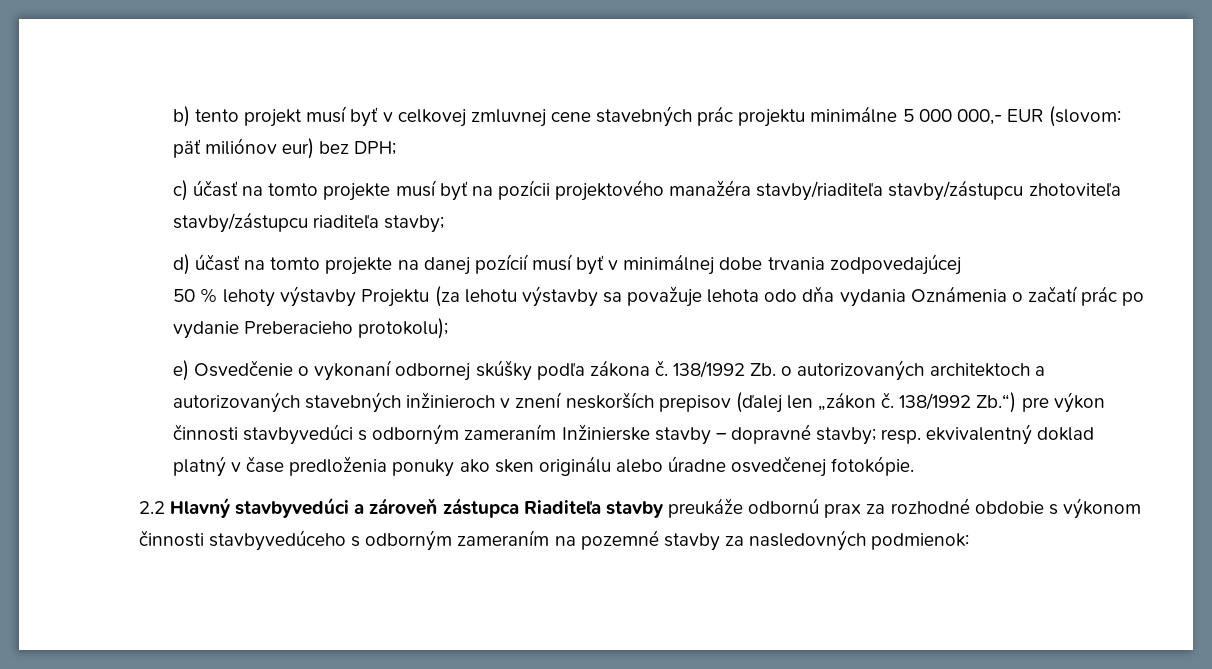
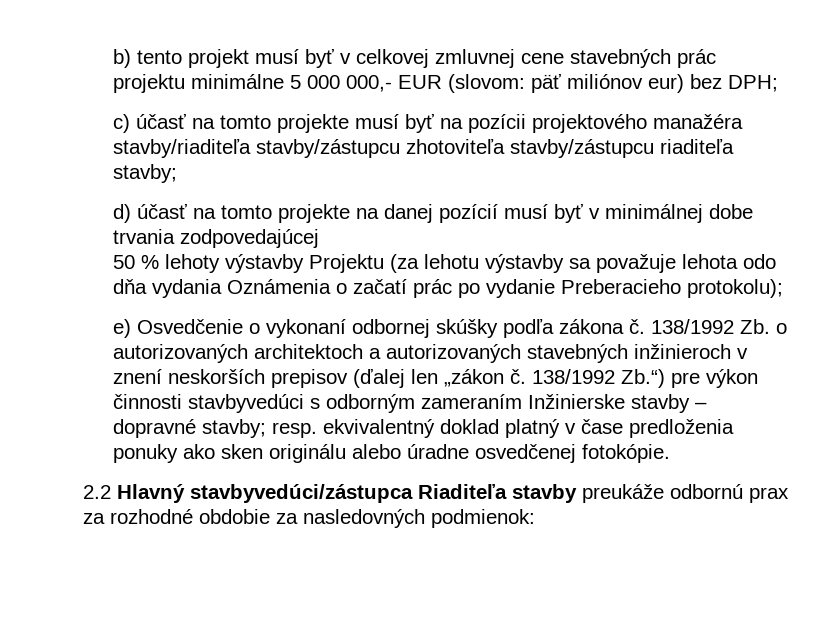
[235,497,519,518] stavbyvedúci a zároveň zástupca -> [189,484,413,503] stavbyvedúci/zástupca
[1048,498,1141,519] [138,530,720,551] s výkonom činnosti stavbyvedúceho s odborným zameraním na pozemné stavby -> (270, 516) none

